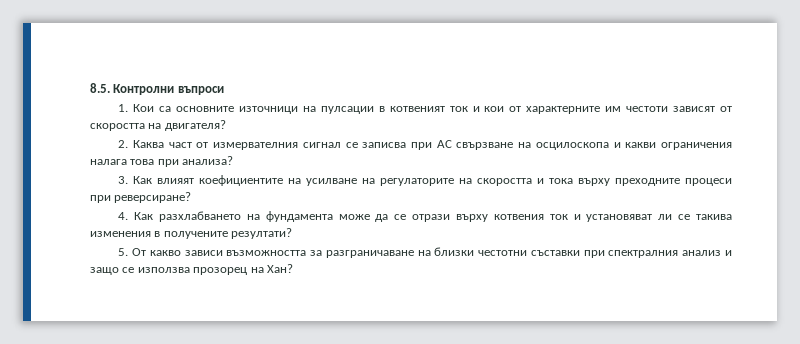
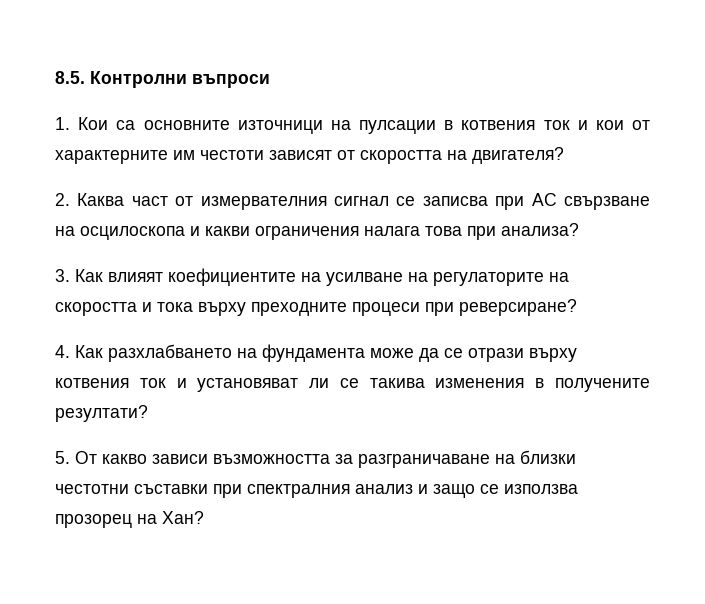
[389,106,445,112] котвеният -> [461,120,536,130] котвения

